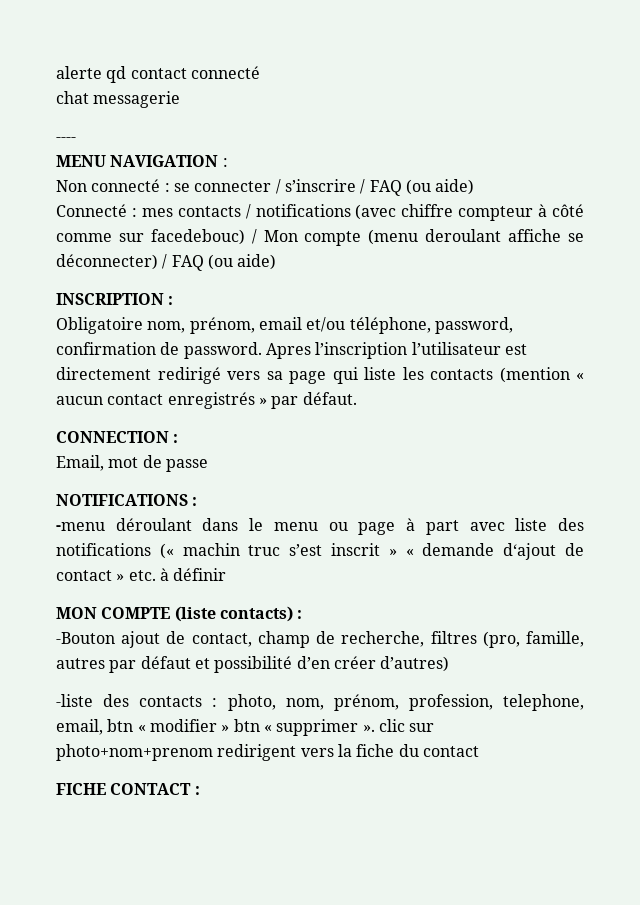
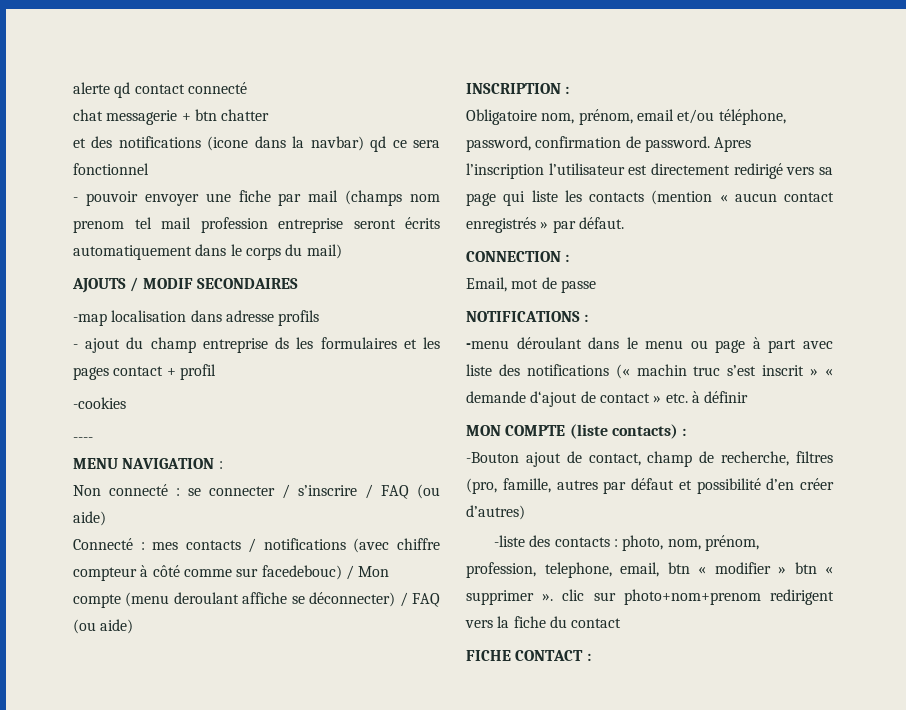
(181, 99) none -> [181,109,270,121] [73,136,441,152] [73,163,149,175] [73,190,440,206] [73,217,440,233] [73,244,342,260] [72,277,298,293] [73,310,320,326] [73,337,440,353] [73,364,216,380] [73,397,126,409] + btn chatter // et des notifications (icone dans la navbar) qd ce sera fonctionnel // - pouvoir envoyer une fiche par mail (champs nom prenom tel mail profession entreprise seront écrits automatiquement dans le corps du mail) // AJOUTS / MODIF SECONDAIRES // -map localisation dans adresse profils // - ajout du champ entreprise ds les formulaires et les pages contact + profil // -cookies

